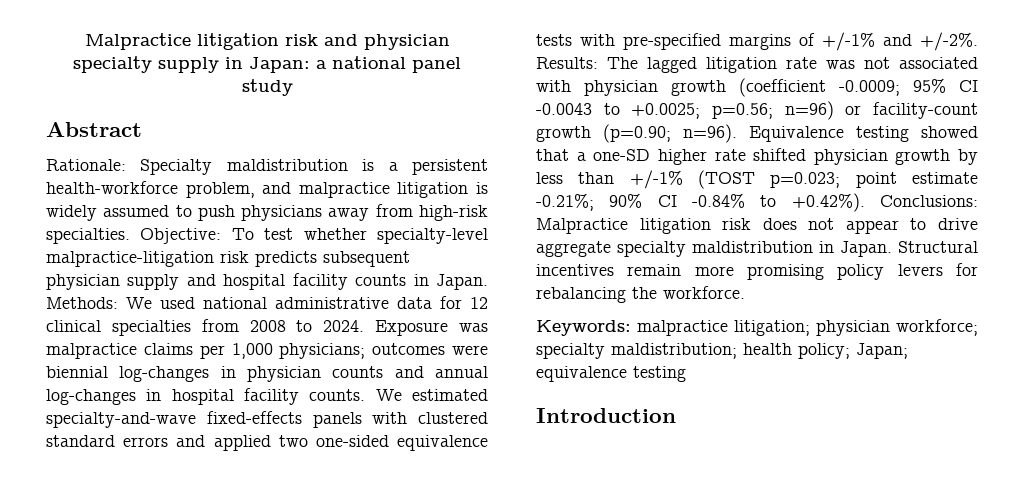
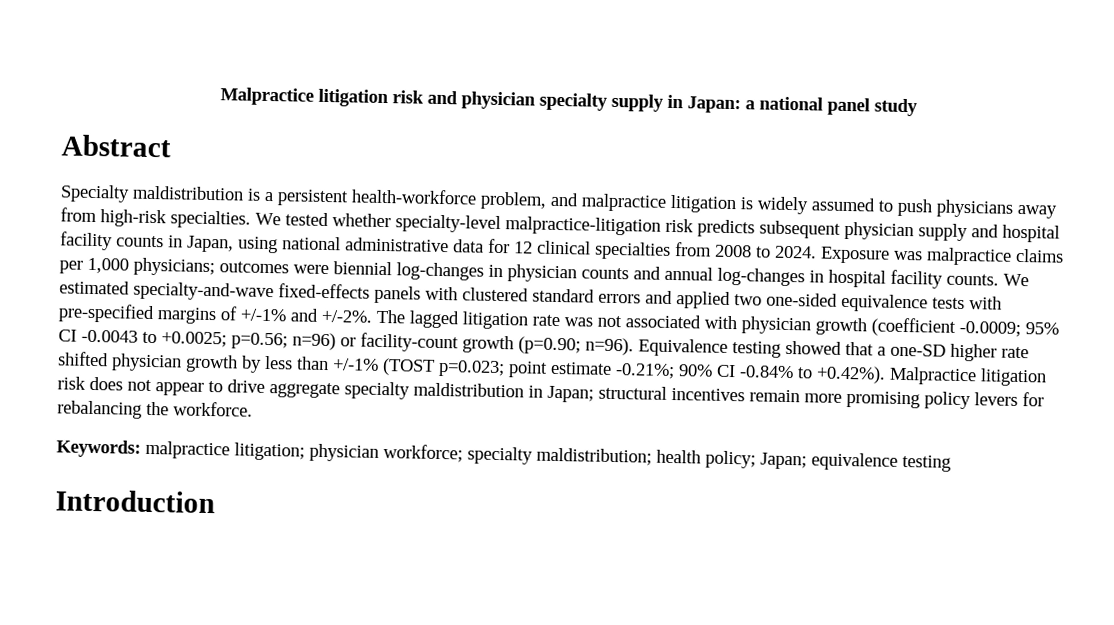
[46,159,126,171] Rationale: -> (171, 146) none
[140,228,294,244] Objective: To test -> [255,212,329,227] We tested
[436,274,488,290] [46,297,195,309] Japan. Methods: We used -> [186,235,278,254] Japan, using
[536,57,598,69] Results: -> (373, 316) none
[880,195,978,207] Conclusions: -> (886, 374) none
[840,241,978,257] Japan. Structural -> [547,385,667,403] Japan; structural

